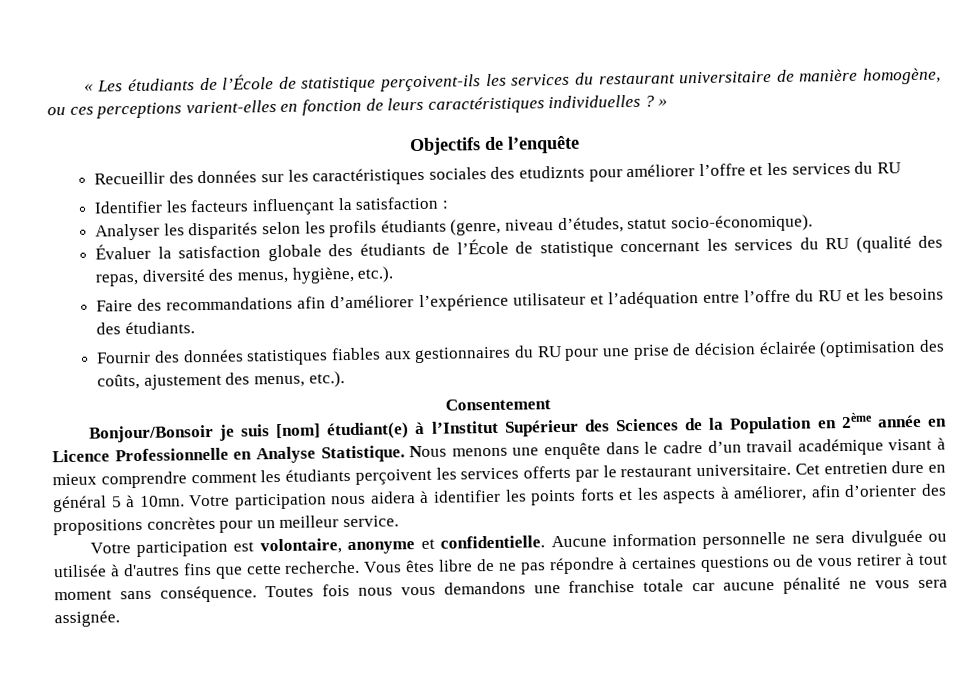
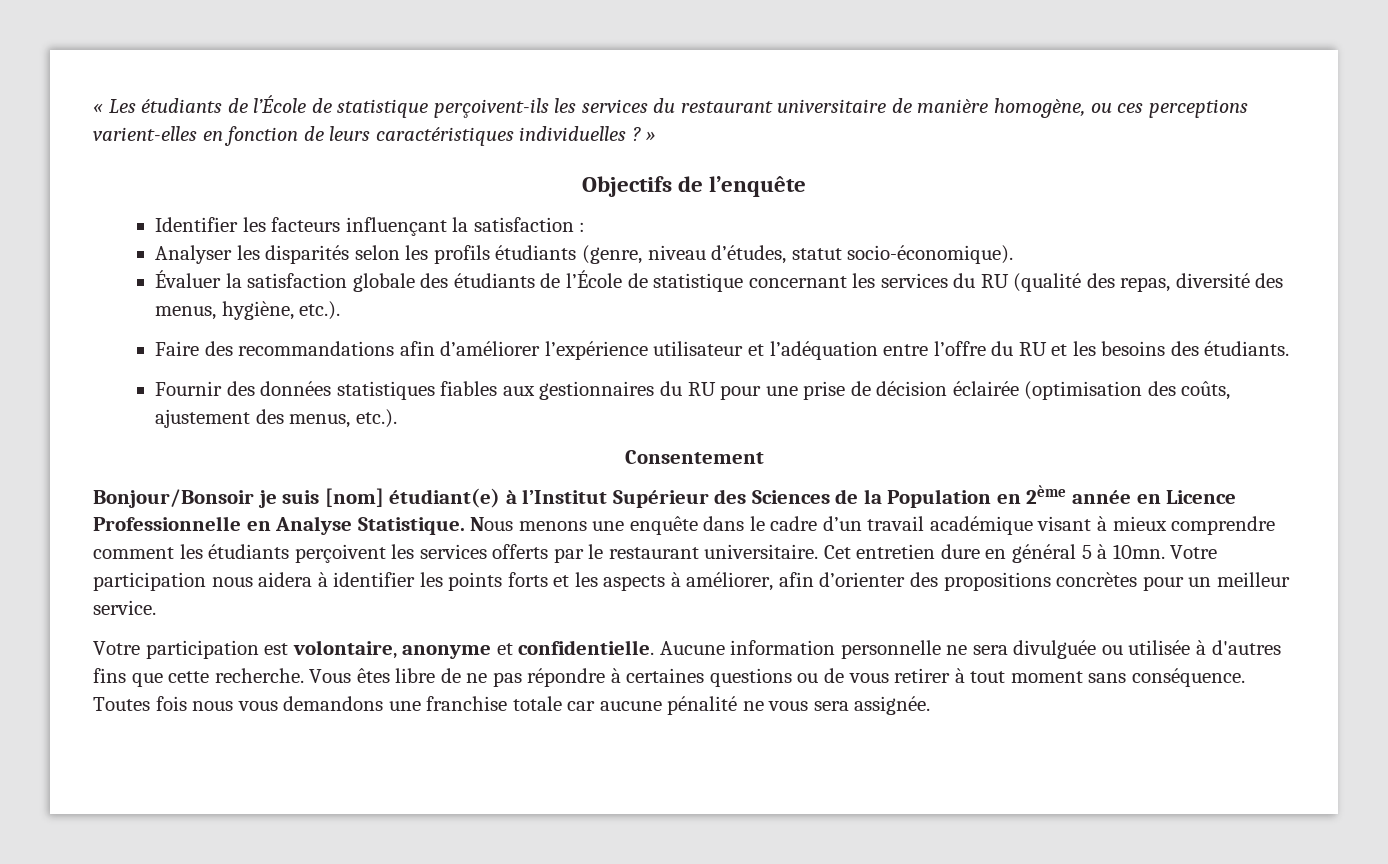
[94,161,901,186] // Recueillir des données sur les caractéristiques sociales des etudiznts pour améliorer l’offre et les services du RU -> (807, 186) none

